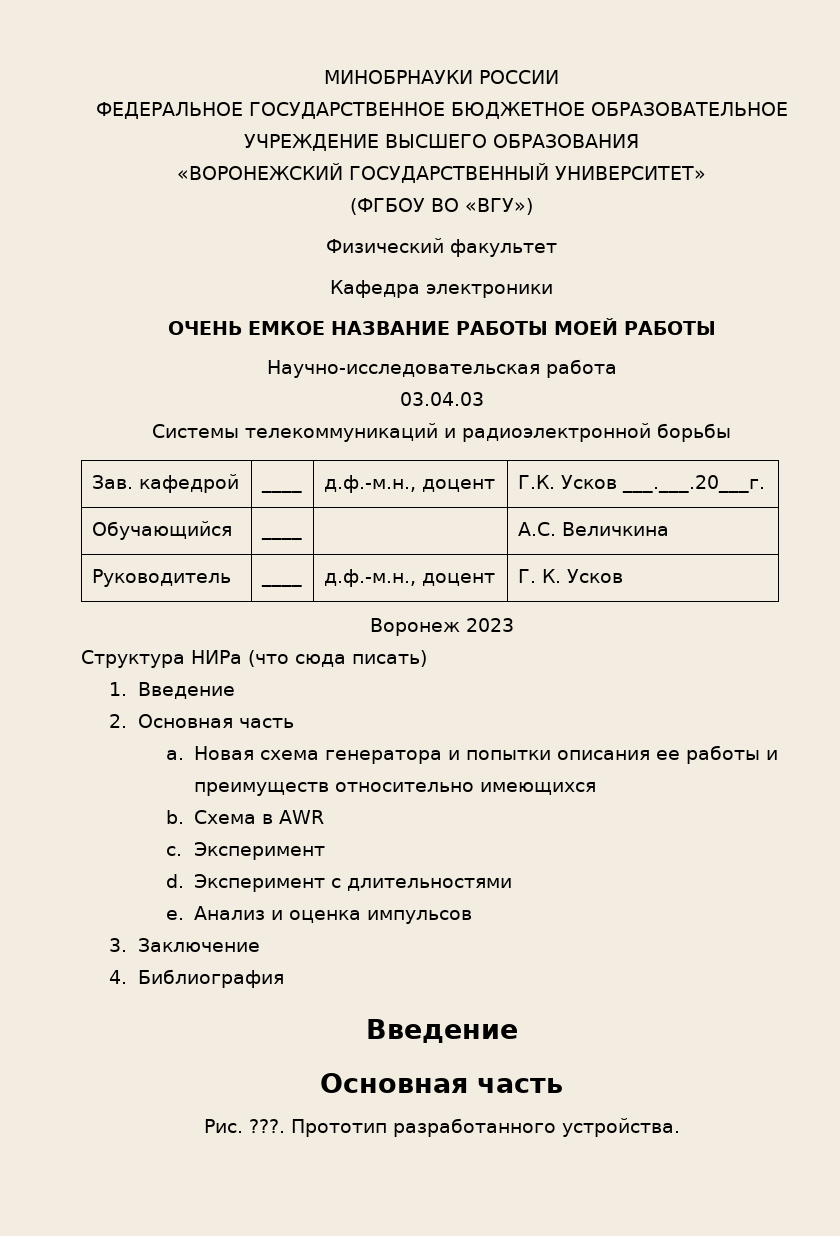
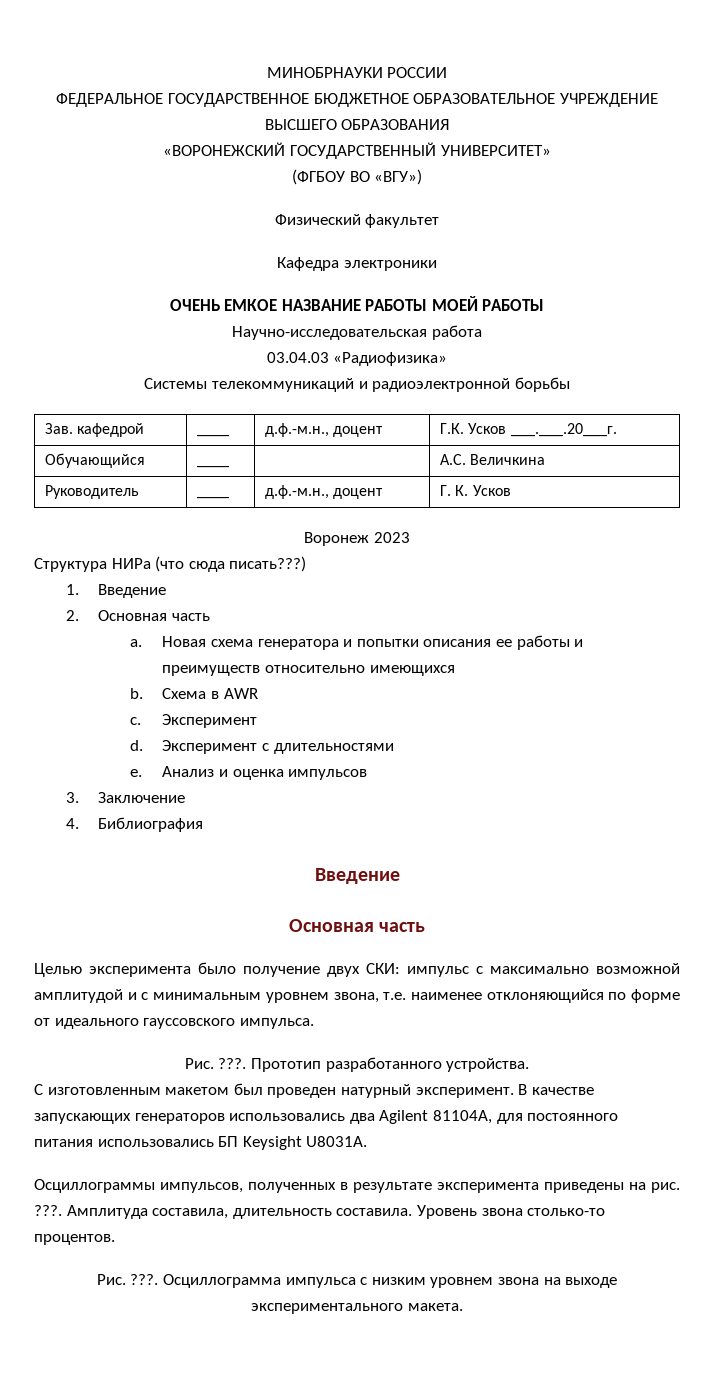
(484, 399) none -> [333,352,448,366] «Радиофизика»
[352,650,427,667] писать) -> [229,556,307,572] писать???)
(563, 1085) none -> [34,962,680,977] [34,989,680,1003] [34,1018,314,1029] // Целью эксперимента было получение двух СКИ: импульс с максимально возможной амплитудой и с минимальным уровнем звона, т.е. наименее отклоняющийся по форме от идеального гауссовского импульса.
(680, 1127) none -> [34,1083,594,1098] [34,1110,619,1124] [34,1136,368,1150] [34,1179,680,1193] [34,1205,606,1219] [34,1234,115,1245] [96,1274,618,1288] [251,1303,463,1314] // С изготовленным макетом был проведен натурный эксперимент. В качестве запускающих генераторов использовались два Agilent 81104A, для постоянного питания использовались БП Keysight U8031A. // Осциллограммы импульсов, полученных в результате эксперимента приведены на рис. ???. Амплитуда составила, длительность составила. Уровень звона столько-то процентов. // Рис. ???. Осциллограмма импульса с низким уровнем звона на выходе экспериментального макета.

